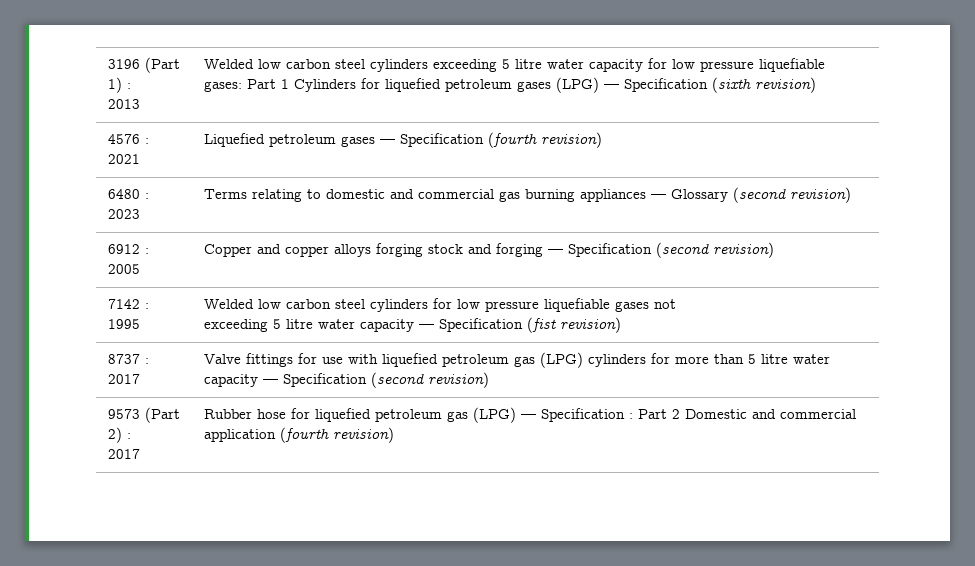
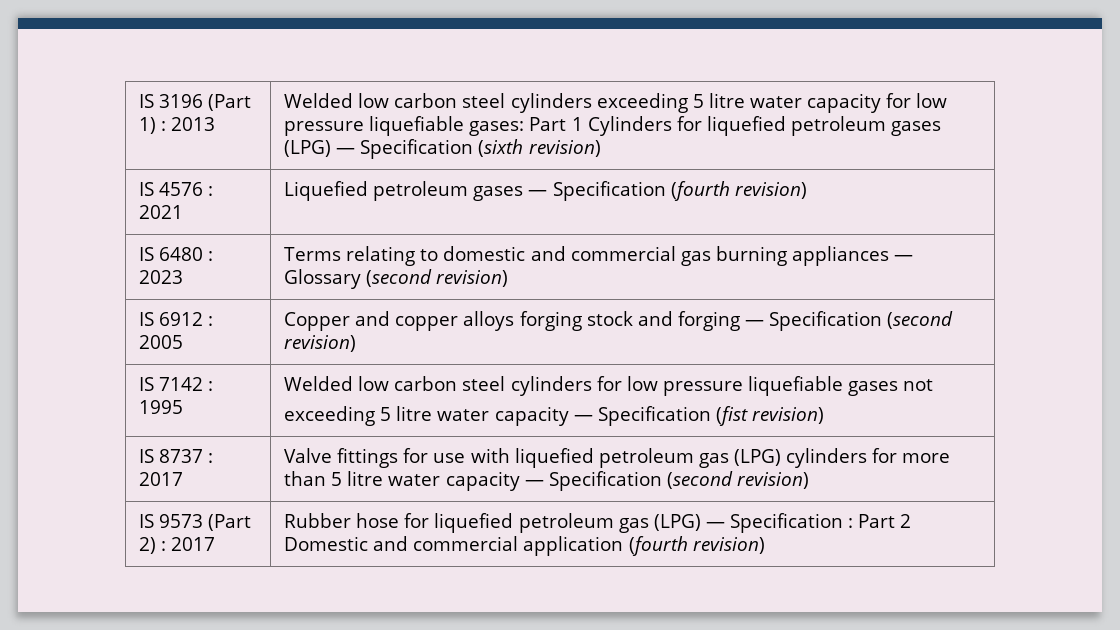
(107, 64) none -> [139,94,155,108] IS
(131, 86) // -> (167, 126) none
(816, 85) none -> [139,182,155,196] IS
(602, 140) none -> [139,247,155,261] IS
(851, 195) none -> [139,312,155,326] IS
(774, 250) none -> [139,377,155,391] IS
(621, 325) none -> [139,449,155,463] IS
(489, 380) none -> [139,514,155,528] IS
(131, 436) // -> (167, 546) none

